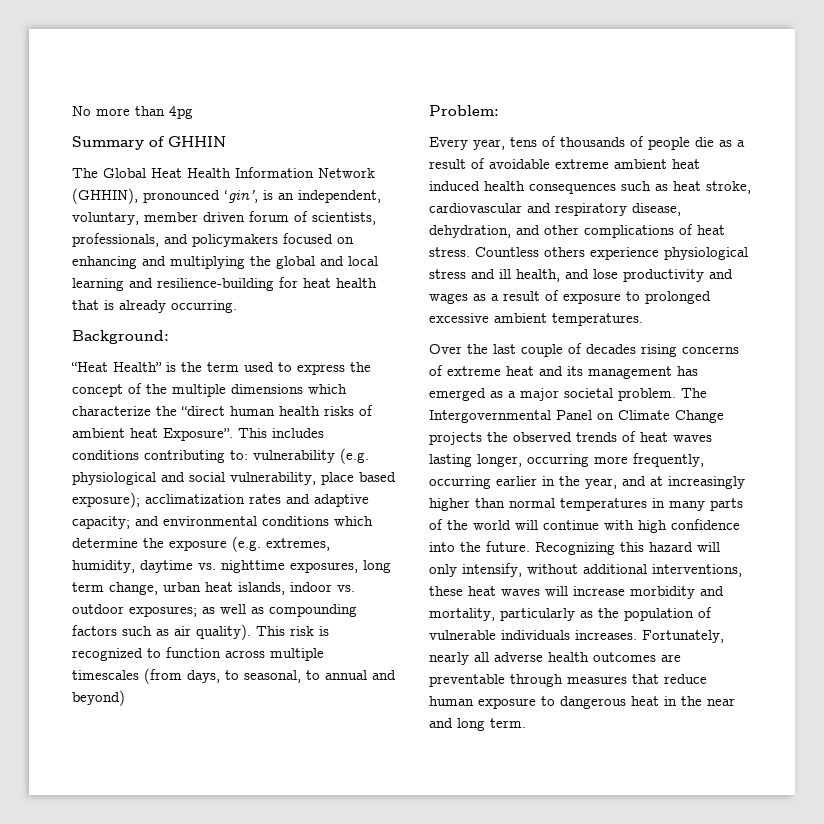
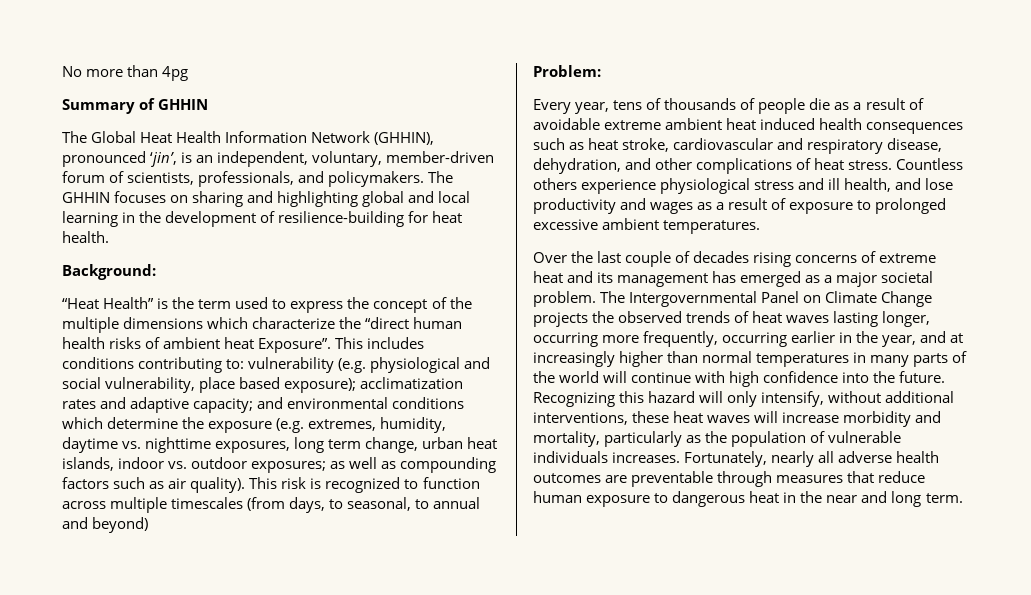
[224,190,258,203] ‘gin’, -> [150,152,178,167] ‘jin’,
[144,212,245,222] member driven -> [386,151,495,163] member-driven
[192,233,354,247] [72,256,378,269] [72,277,377,291] [72,300,237,313] policymakers focused on enhancing and multiplying the global and local learning and resilience-building for heat health that is already occurring. -> [328,171,454,187] [62,191,471,207] [62,211,463,227] [62,231,109,243] policymakers. The GHHIN focuses on sharing and highlighting global and local learning in the development of resilience-building for heat health.

